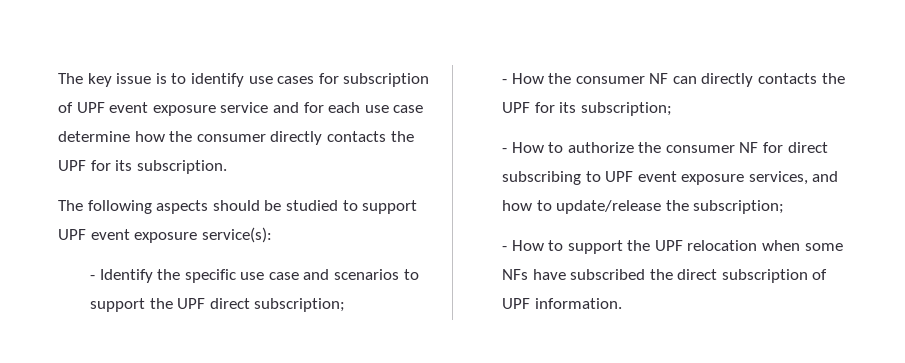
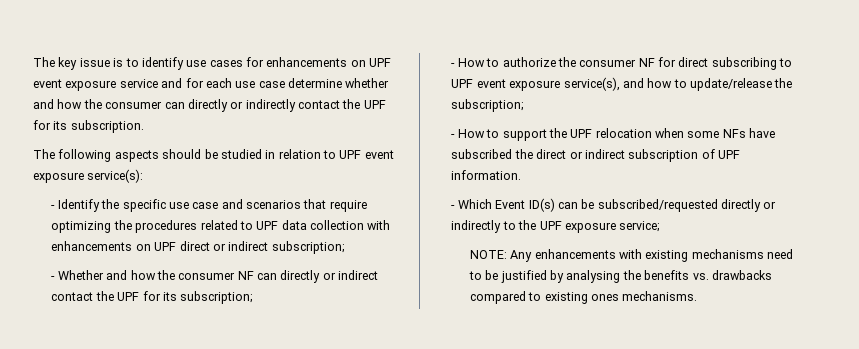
[343,73,430,87] [58,102,73,113] subscription of -> [266,57,366,67] enhancements on
[134,131,386,145] how the consumer directly contacts -> [345,78,390,88] [33,99,340,112] whether and how the consumer can directly or indirectly contact
[342,200,418,214] to support -> [265,149,336,159] in relation to
[403,269,419,280] [89,298,346,312] [501,73,544,84] to support the UPF direct subscription; // - How -> [303,199,367,212] [51,220,391,233] [51,241,345,254] [51,270,156,280] that require optimizing the procedures related to UPF data collection with enhancements on UPF direct or indirect subscription; // - Whether and how
[758,73,818,84] contacts -> [322,270,379,280] [51,292,94,301] or indirect contact
[748,171,808,185] services, -> [563,77,620,91] service(s),
(718, 274) none -> [569,149,625,159] or indirect
(622, 303) none -> [451,198,777,212] [451,220,661,233] [469,249,794,262] [468,270,772,283] [469,291,698,304] // - Which Event ID(s) can be subscribed/requested directly or indirectly to the UPF exposure service; // NOTE: Any enhancements with existing mechanisms need to be justified by analysing the benefits vs. drawbacks compared to existing ones mechanisms.

